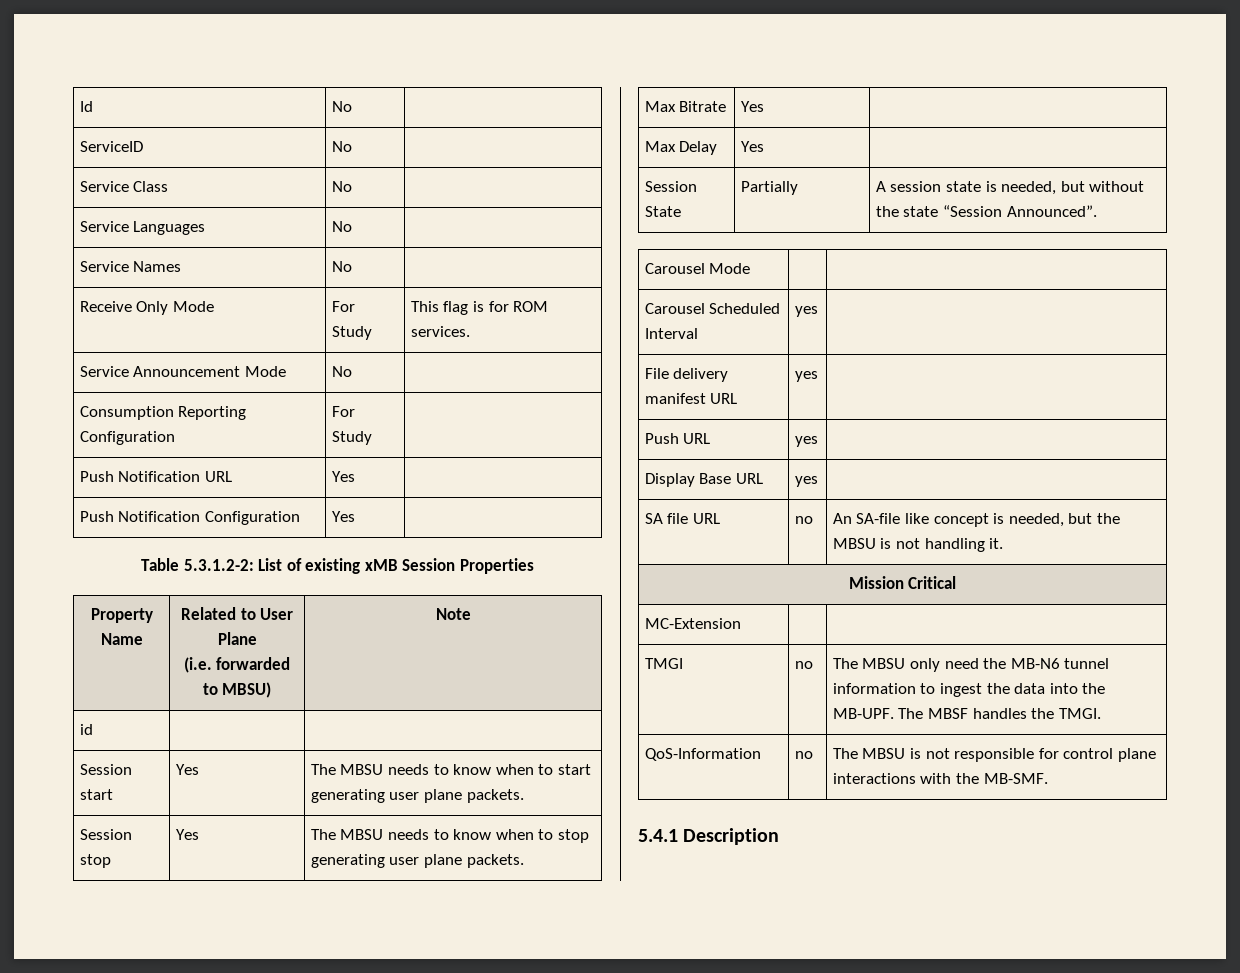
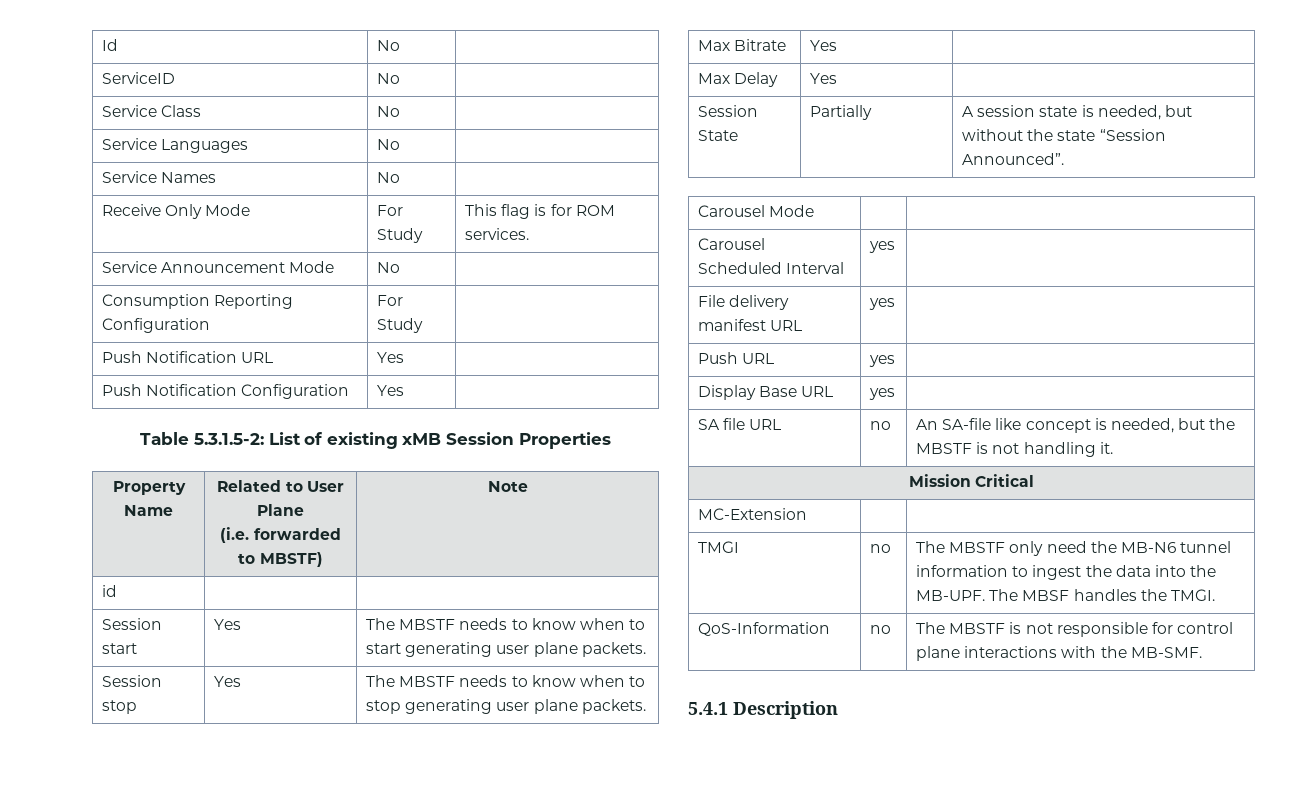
[183,559,254,571] 5.3.1.2-2: -> [194,433,265,445] 5.3.1.5-2:
[222,682,272,698] MBSU) -> [259,552,323,567] MBSTF)
[340,764,384,775] MBSU -> [399,619,456,630] MBSTF
[340,829,384,840] MBSU -> [399,676,456,687] MBSTF
[832,538,876,549] MBSU -> [915,443,972,454] MBSTF
[862,658,906,669] MBSU -> [949,542,1006,553] MBSTF
[862,748,906,759] MBSU -> [949,623,1006,634] MBSTF

